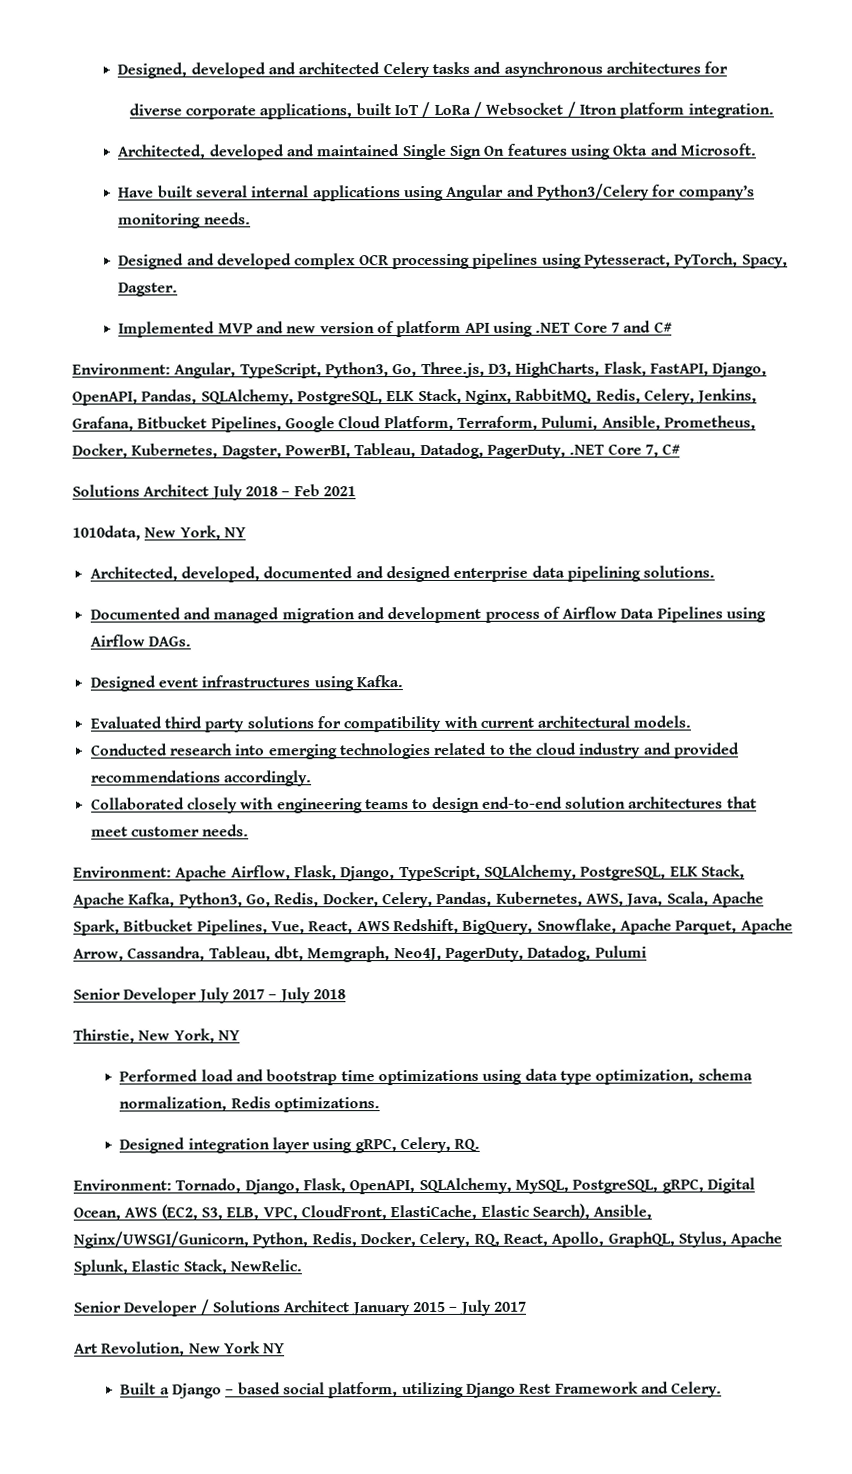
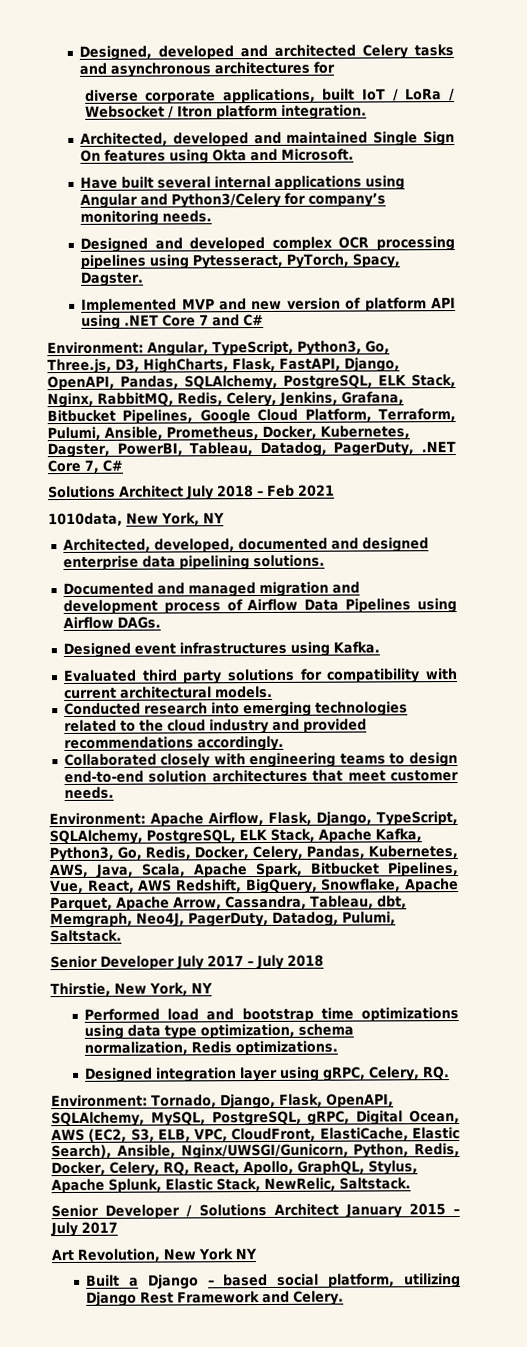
[594,945,647,958] Pulumi -> [341,911,396,925] [50,929,122,943] Pulumi, Saltstack.
[229,1259,302,1272] NewRelic. -> [264,1177,411,1192] NewRelic, Saltstack.

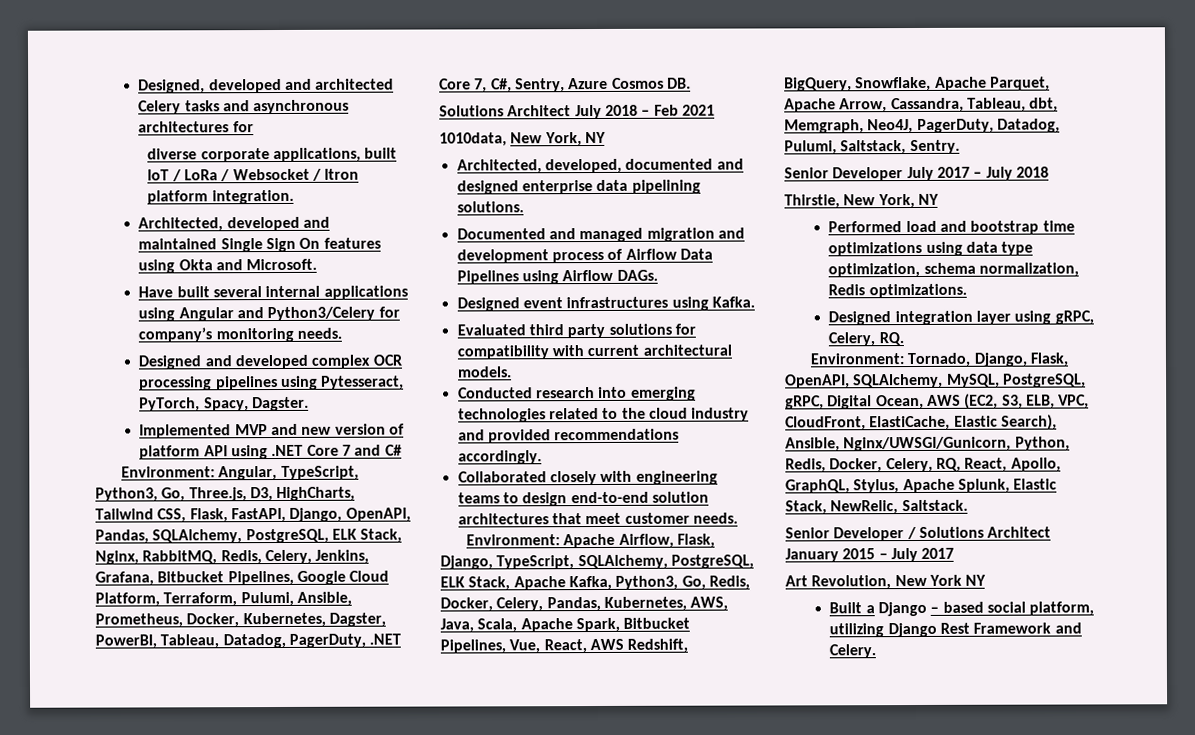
(229, 366) none -> [95,508,187,523] Tailwind CSS,
[102,459,123,472] C# -> [490,77,691,93] C#, Sentry, Azure Cosmos DB.
[50,929,122,943] Saltstack. -> [840,139,960,155] Saltstack, Sentry.

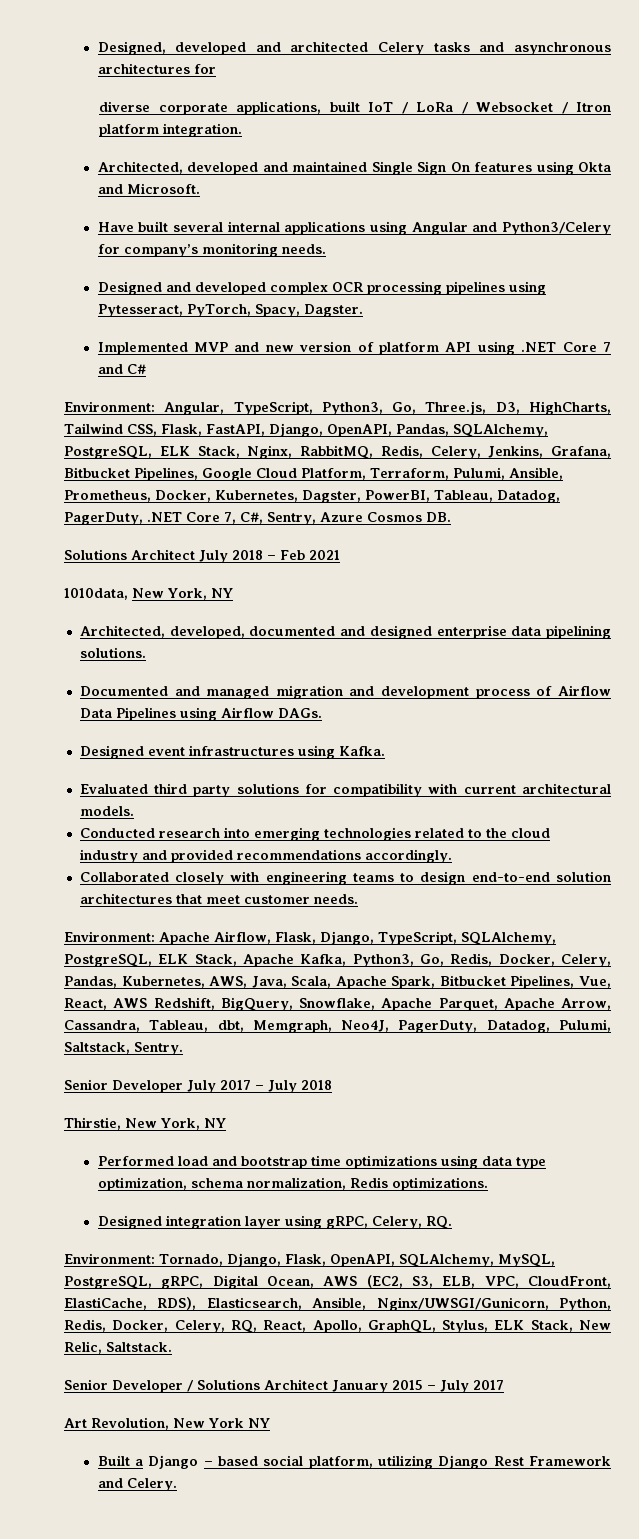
[953,414,1057,430] Elastic Search), -> [157,1297,302,1310] RDS), Elasticsearch,
[902,478,1058,494] [785,500,899,515] Apache Splunk, Elastic Stack, NewRelic, -> [494,1320,611,1332] [64,1341,102,1354] ELK Stack, New Relic,

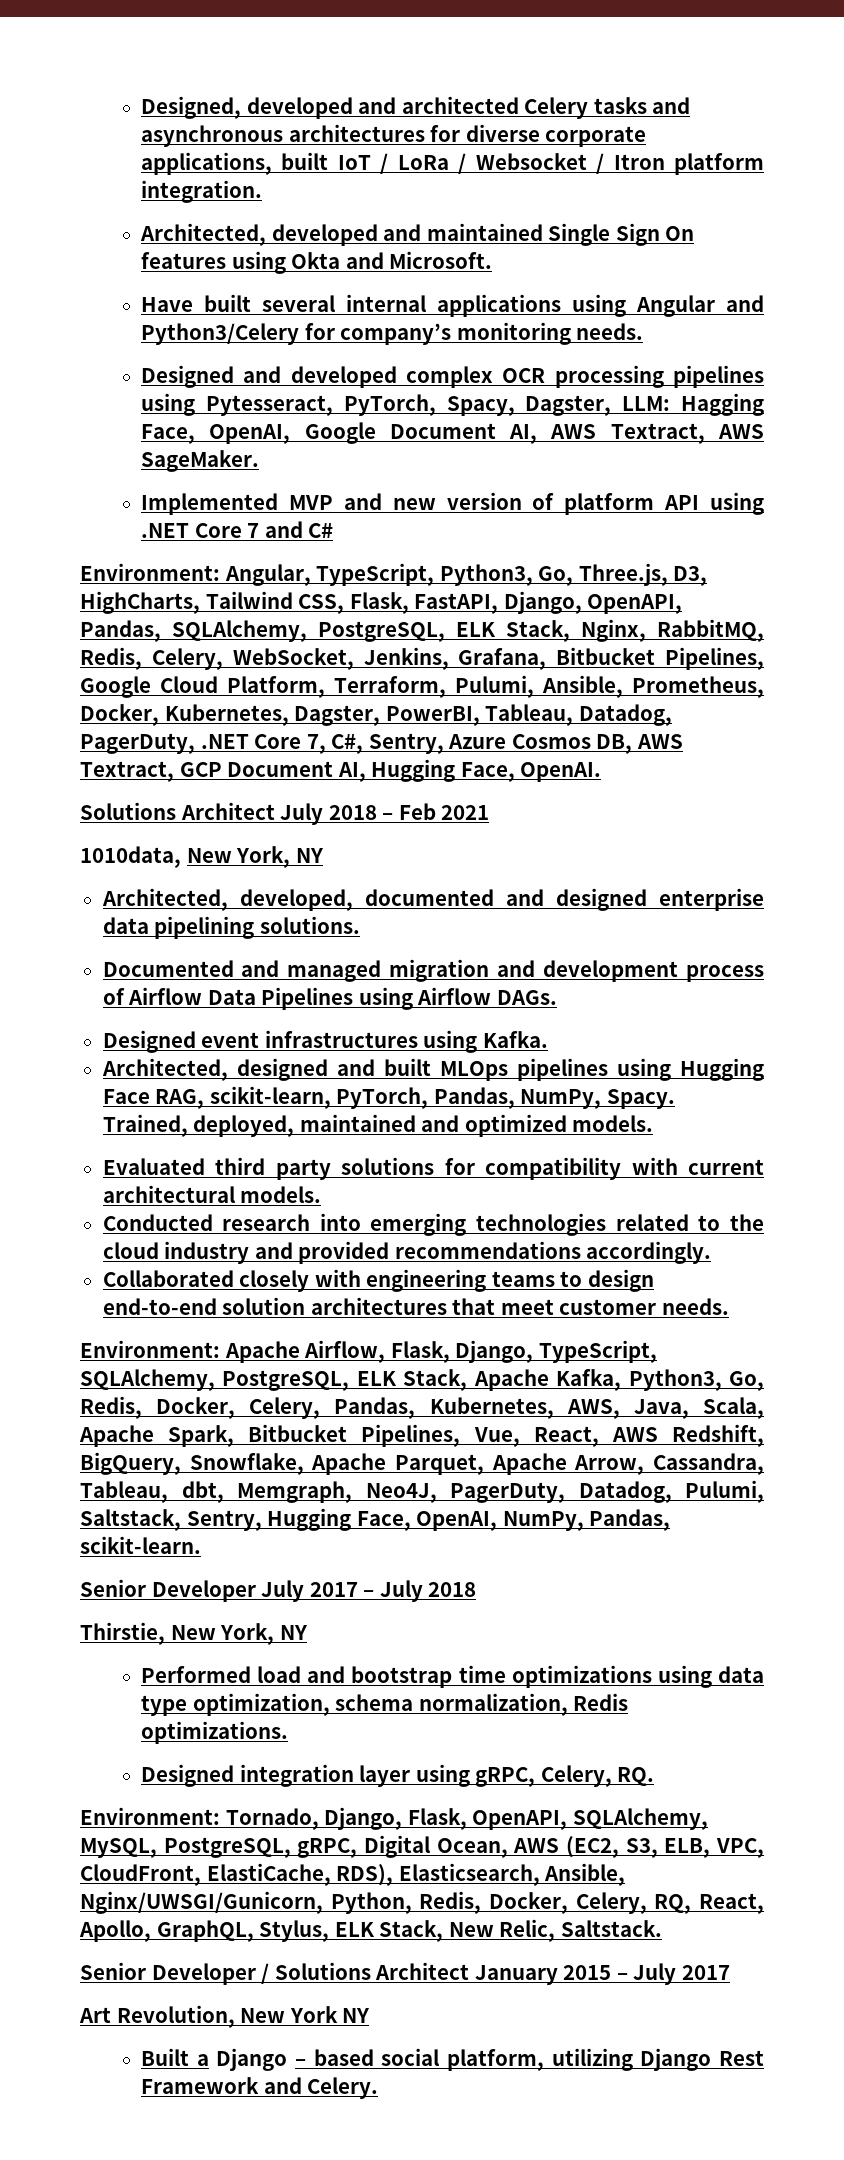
(216, 69) // -> (461, 133) none
[303,304,363,317] Dagster. -> [525,393,764,416] [141,422,764,444] [141,450,260,472] Dagster, LLM: Hagging Face, OpenAI, Google Document AI, AWS Textract, AWS SageMaker.
(481, 452) none -> [232,648,354,670] WebSocket,
[426,512,451,522] DB. -> [596,734,683,754] [80,759,602,782] DB, AWS Textract, GCP Document AI, Hugging Face, OpenAI.
(385, 751) none -> [101,1058,764,1081] [102,1086,675,1109] [102,1114,654,1137] // Architected, designed and built MLOps pipelines using Hugging Face RAG, scikit-learn, PyTorch, Pandas, NumPy, Spacy. Trained, deployed, maintained and optimized models.
[134,1042,183,1055] Sentry. -> [186,1508,671,1531] [80,1536,201,1554] Sentry, Hugging Face, OpenAI, NumPy, Pandas, scikit-learn.

